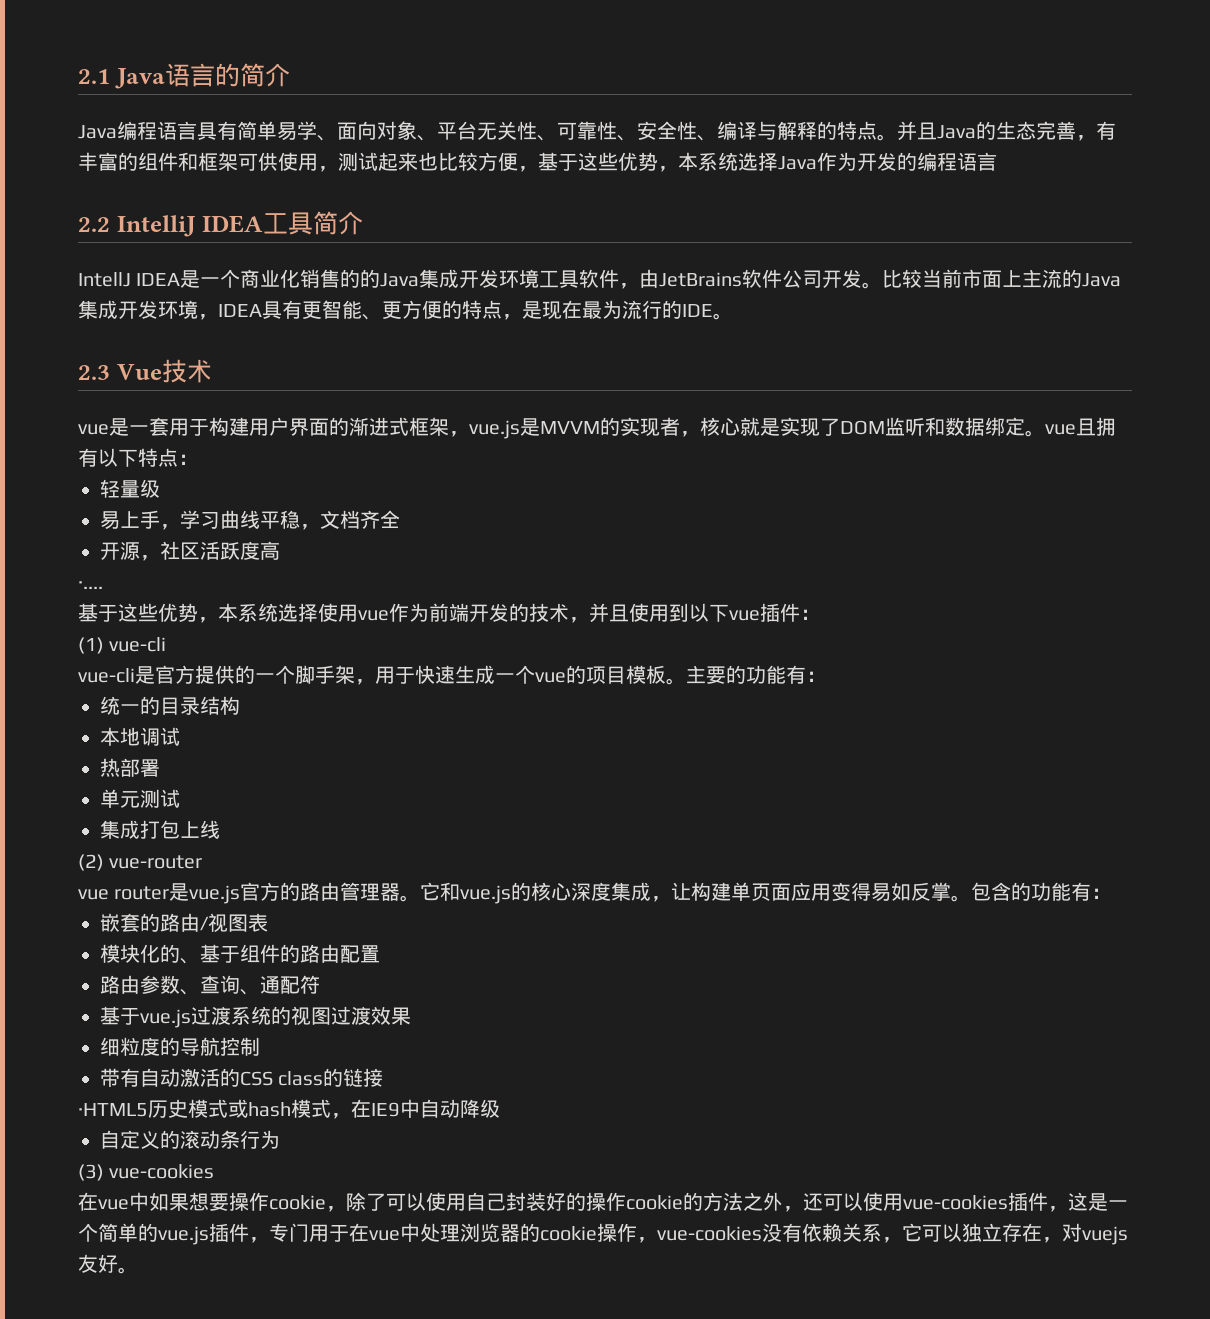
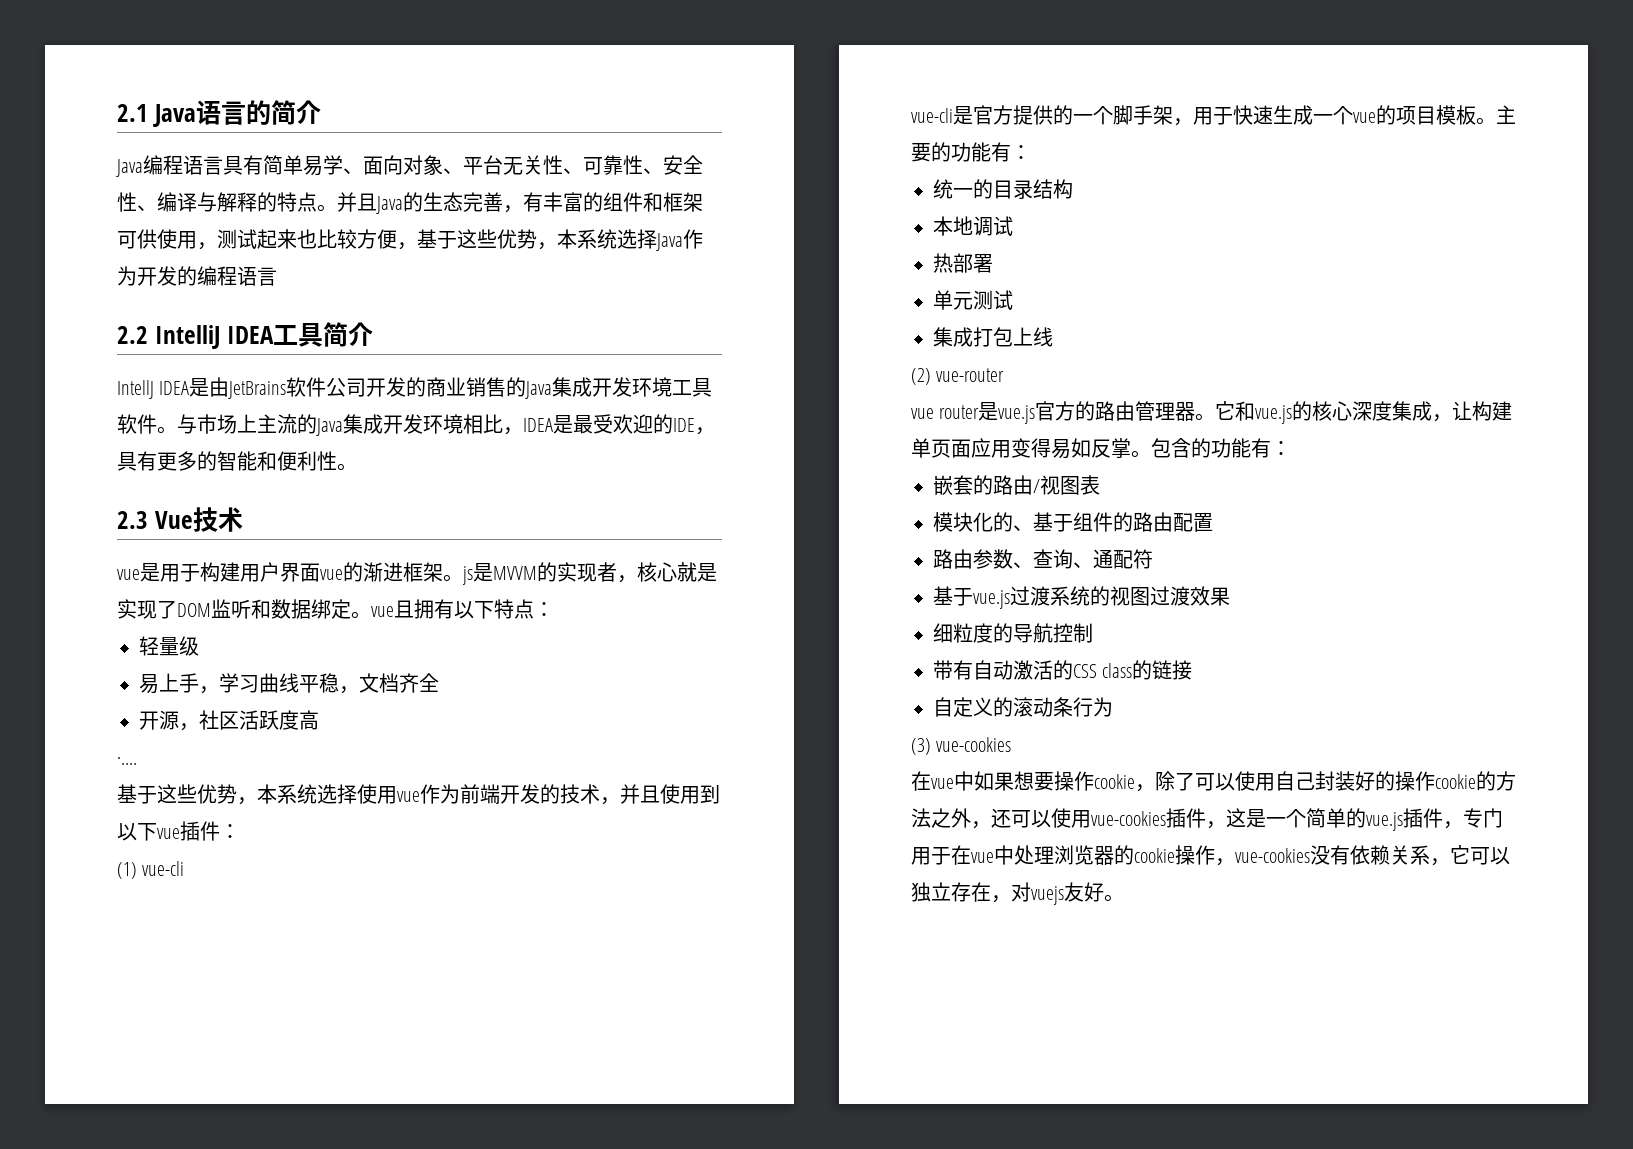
[200,269,361,288] 一个商业化销售的 -> [209,377,507,399] 由JetBrains软件公司开发的商业销售
[619,269,1003,289] ，由JetBrains软件公司开发。比较当前市面 -> [157,414,237,434] 。与市场
[198,300,713,320] ，IDEA具有更智能、更方便的特点，是现在最为流行的IDE -> [463,414,715,435] [117,451,337,471] 相比，IDEA是最受欢迎的IDE，具有更多的智能和便利性
[129,417,169,436] 一套 -> (160, 572) none
[329,417,520,439] 的渐进式框架，vue.js -> [320,562,473,585] vue的渐进框架。js
[78,1099,500,1119] // ·HTML5历史模式或hash模式，在IE9中自动降级 -> (1193, 670) none

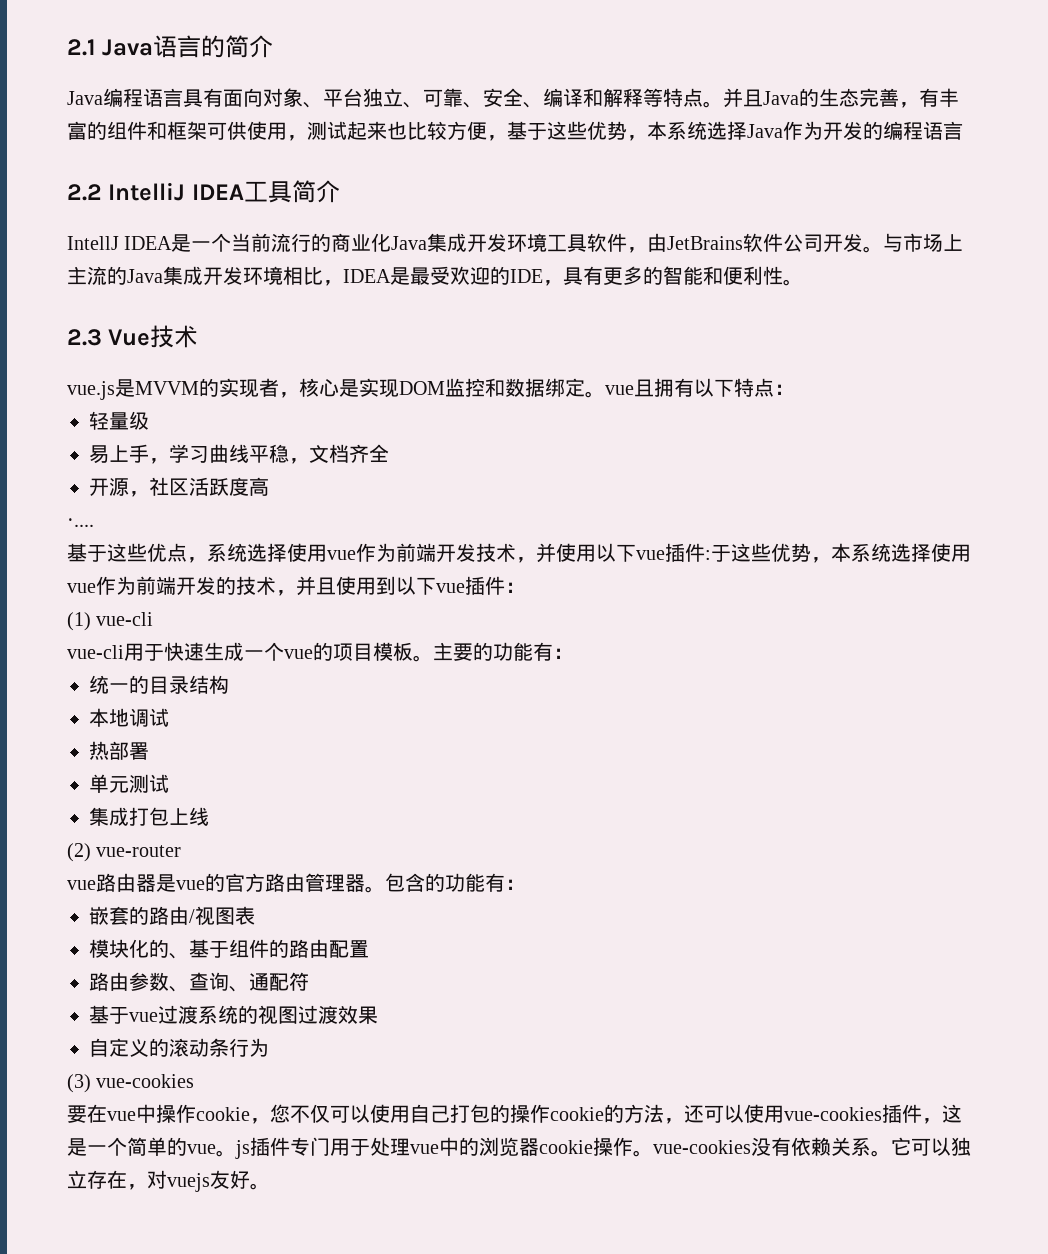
[263,155,363,176] 简单易学、 -> (223, 97) none
[503,155,703,175] [117,192,277,212] 无关性、可靠性、安全性、编译与解释的 -> [363,88,663,108] 独立、可靠、安全、编译和解释等
[209,377,527,399] 由JetBrains软件公司开发的商业销售的 -> [191,233,392,252] 一个当前流行的商业化
(157, 424) none -> [627,233,864,253] ，由JetBrains软件公司开发
[117,562,473,585] vue是用于构建用户界面vue的渐进框架。js -> [67,381,115,400] vue.js
[677,562,717,582] [117,599,251,619] 就是实现了DOM监听 -> [339,378,485,398] 是实现DOM监控
(217, 794) none -> [167,543,791,563] 点，系统选择使用vue作为前端开发技术，并使用以下vue插件:于这些优
[953,105,1193,126] 是官方提供的一个脚手架， -> (124, 652) none
[939,401,1513,424] [911,438,1131,459] router是vue.js官方的路由管理器。它和vue.js的核心深度集成，让构建单页面应用变得易如反掌 -> [96,873,365,892] 路由器是vue的官方路由管理器
[973,590,1010,609] vue.js -> [129,1012,158,1022] vue
[933,623,1093,643] [933,660,1193,680] // 细粒度的导航控制 // 带有自动激活的CSS class的链接 -> (378, 1015) none
[911,771,1054,791] 在vue中如果想要 -> [67,1104,156,1123] 要在vue中
[1155,771,1195,791] 除了 -> [270,1104,330,1123] 您不仅
[1315,771,1375,791] 封装好 -> [450,1104,490,1123] 打包
[931,808,971,828] 之外 -> (664, 1113) none
[1366,808,1503,831] [911,845,1134,865] vue.js插件，专门用于在vue中处理浏览器的 -> [187,1137,539,1159] vue。js插件专门用于处理vue中的浏览器
[1215,858,1235,866] ， -> [633,1150,653,1157] 。
[1430,858,1450,866] ， -> [871,1150,891,1157] 。

